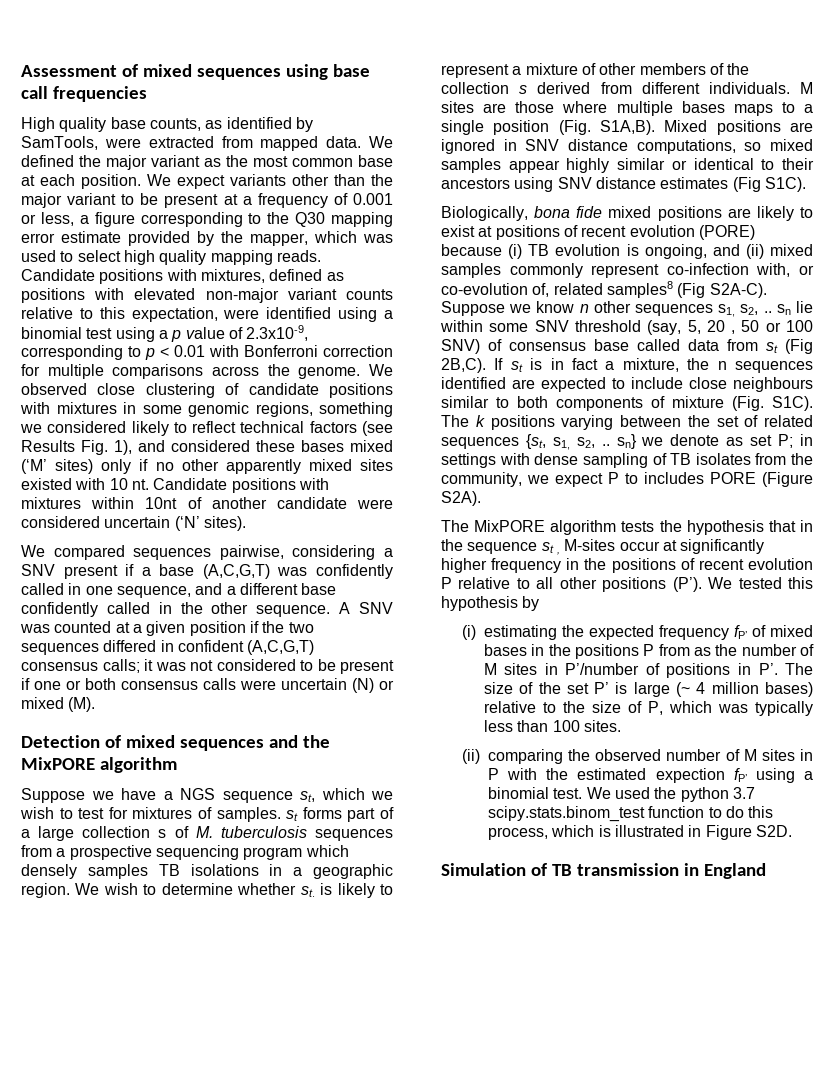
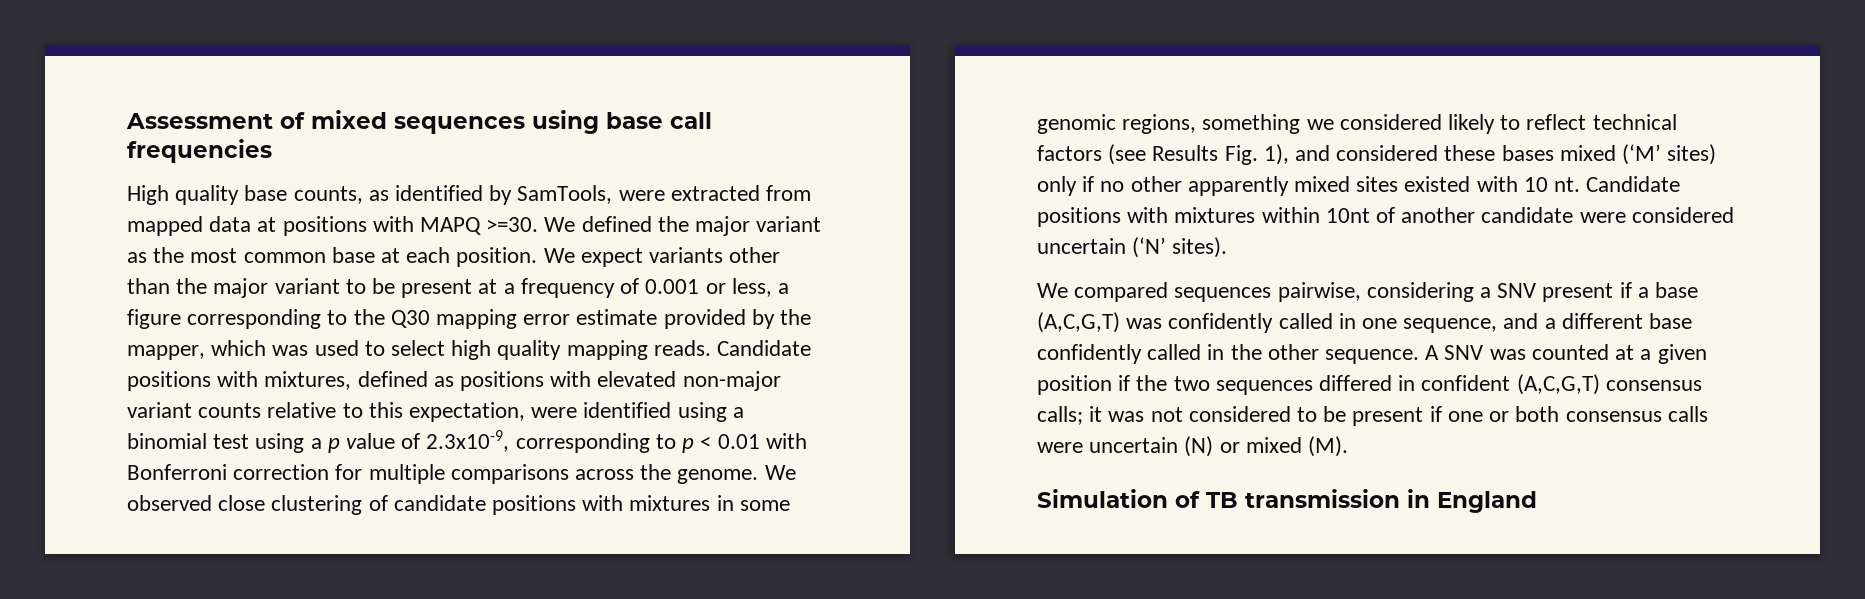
[326,136,362,148] data. -> [209,216,539,236] data at positions with MAPQ >=30.
[21,735,330,751] [21,757,177,773] [21,788,393,803] [20,807,395,822] [21,826,393,841] [21,845,349,860] [21,864,393,879] [21,883,394,898] [441,63,750,78] [441,82,813,94] [441,101,813,116] [441,120,813,135] [441,139,813,154] [441,158,814,173] [441,177,806,192] [441,206,813,221] [441,225,755,240] [441,244,813,259] [441,263,814,278] [441,281,767,298] [441,301,813,317] [440,320,813,335] [441,339,813,354] [441,358,813,373] [441,377,813,392] [441,396,813,411] [441,415,813,430] [441,434,814,450] [441,453,813,468] [441,472,813,487] [441,491,481,506] [441,520,813,535] [441,539,560,555] [564,539,765,554] [441,558,813,573] [441,577,813,592] [441,596,540,611] [461,625,814,640] [483,644,814,659] [483,663,813,678] [483,682,813,697] [483,701,813,716] [483,720,621,732] [461,749,813,764] [487,768,813,783] [487,787,755,802] [487,806,774,822] [487,825,792,840] // Detection of mixed sequences and the MixPORE algorithm // Suppose we have a NGS sequence st, which we wish to test for mixtures of samples. st forms part of a large collection s of M. tuberculosis sequences from a prospective sequencing program which densely samples TB isolations in a geographic region. We wish to determine whether st. is likely to represent a mixture of other members of the collection s derived from different individuals. M sites are those where multiple bases maps to a single position (Fig. S1A,B). Mixed positions are ignored in SNV distance computations, so mixed samples appear highly similar or identical to their ancestors using SNV distance estimates (Fig S1C). // Biologically, bona fide mixed positions are likely to exist at positions of recent evolution (PORE) because (i) TB evolution is ongoing, and (ii) mixed samples commonly represent co-infection with, or co-evolution of, related samples8 (Fig S2A-C). Suppose we know n other sequences s1, s2, .. sn lie within some SNV threshold (say, 5, 20 , 50 or 100 SNV) of consensus base called data from st (Fig 2B,C). If st is in fact a mixture, the n sequences identified are expected to include close neighbours similar to both components of mixture (Fig. S1C). The k positions varying between the set of related sequences {st, s1, s2, .. sn} we denote as set P; in settings with dense sampling of TB isolates from the community, we expect P to includes PORE (Figure S2A). // The MixPORE algorithm tests the hypothesis that in the sequence st , M-sites occur at significantly higher frequency in the positions of recent evolution P relative to all other positions (P’). We tested this hypothesis by // (i) estimating the expected frequency fP’ of mixed bases in the positions P from as the number of M sites in P’/number of positions in P’. The size of the set P’ is large (~ 4 million bases) relative to the size of P, which was typically less than 100 sites. // (ii) comparing the observed number of M sites in P with the estimated expection fP’ using a binomial test. We used the python 3.7 scipy.stats.binom_test function to do this process, which is illustrated in Figure S2D. -> (1349, 446) none

